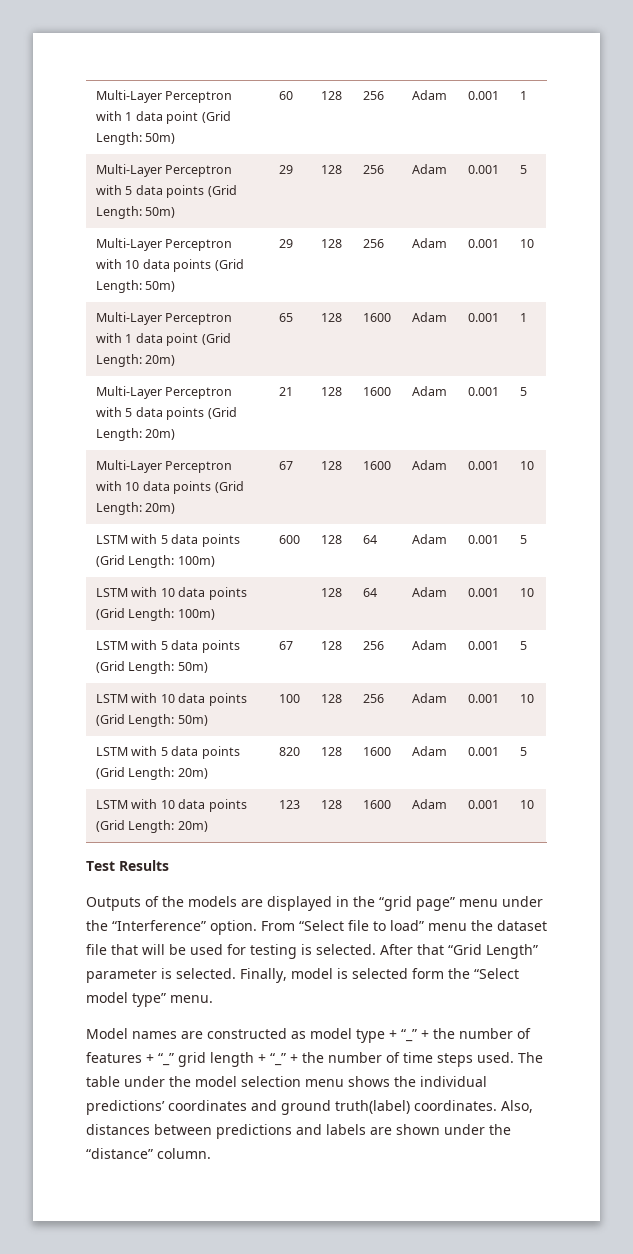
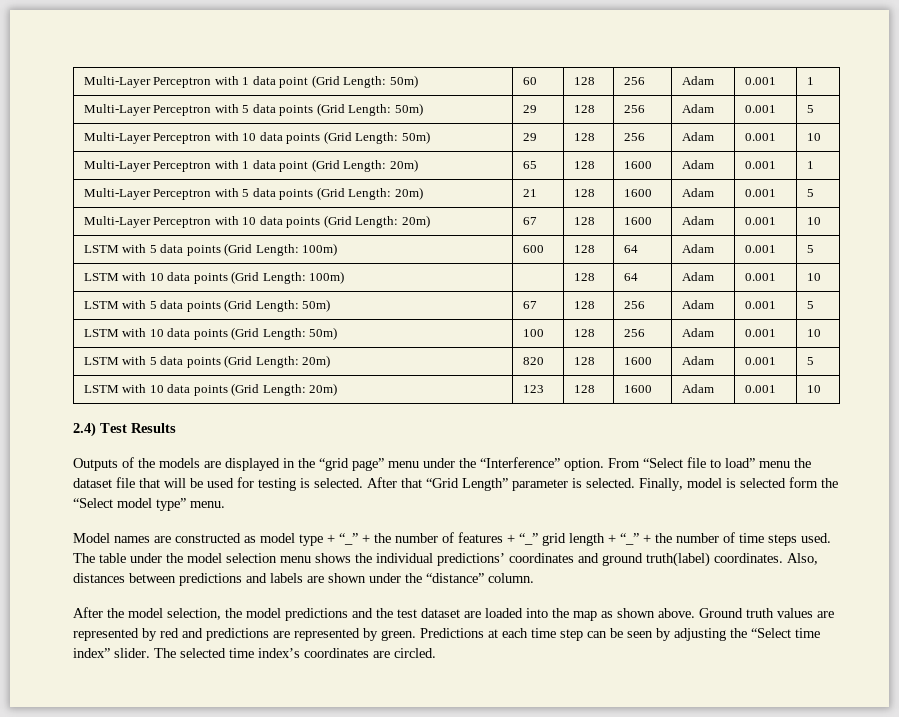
(535, 804) none -> [73,422,96,437] 2.4)
(211, 1153) none -> [73,607,834,621] [73,628,820,641] [73,648,436,658] // After the model selection, the model predictions and the test dataset are loaded into the map as shown above. Ground truth values are represented by red and predictions are represented by green. Predictions at each time step can be seen by adjusting the “Select time index” slider. The selected time index’s coordinates are circled.

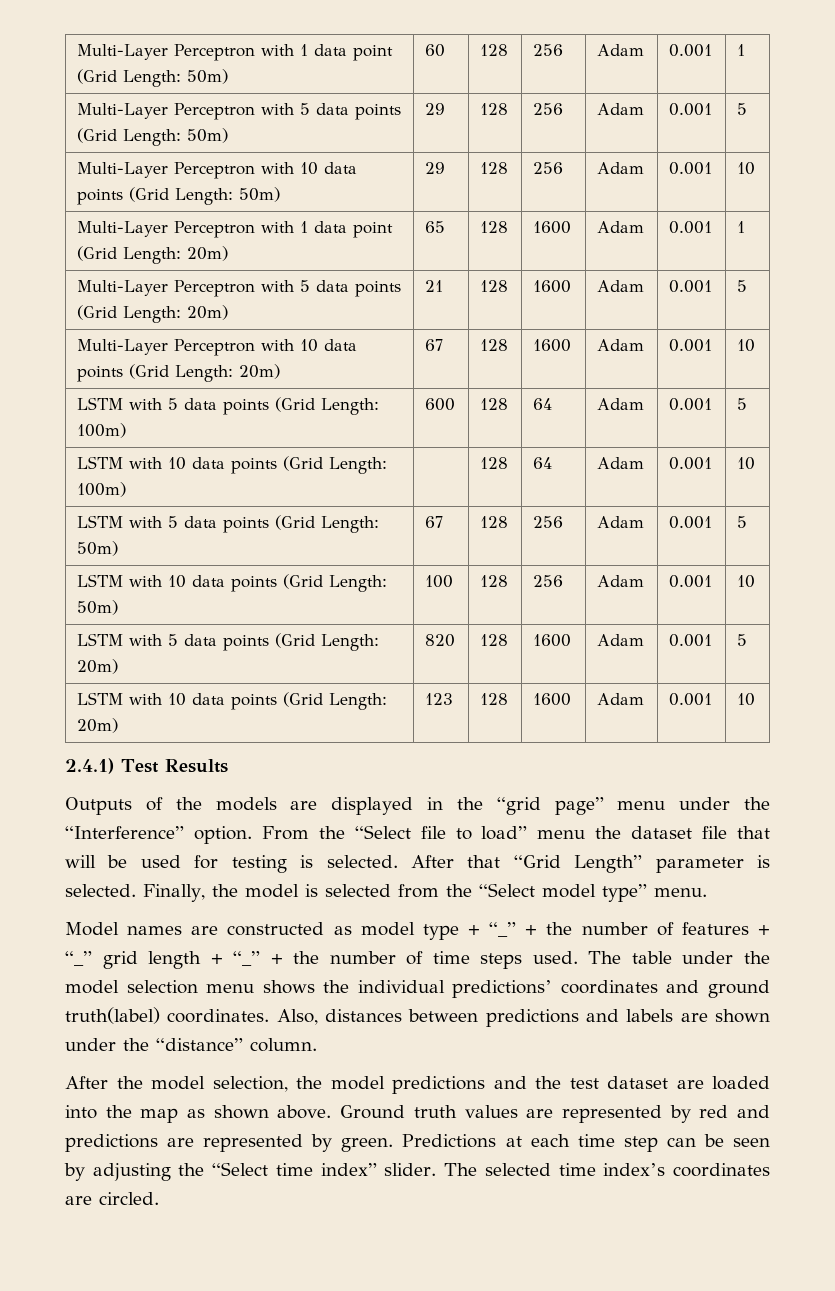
[73,422,96,437] 2.4) -> [65,758,114,774] 2.4.1)
(640, 463) none -> [318,826,345,839] the
(683, 484) none -> [211,884,238,897] the
[789,477,818,488] form -> [397,884,439,898] from

